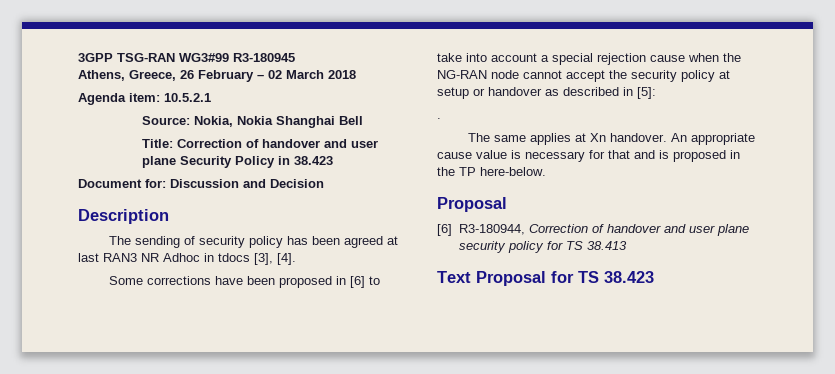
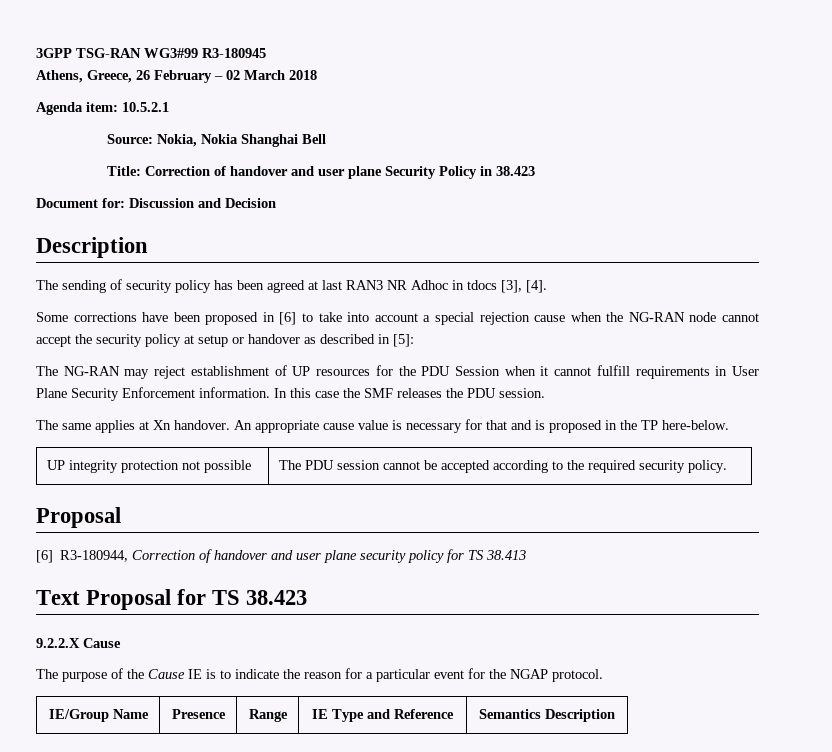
[437,118,441,119] . -> [36,365,759,379] [36,387,545,401] The NG-RAN may reject establishment of UP resources for the PDU Session when it cannot fulfill requirements in User Plane Security Enforcement information. In this case the SMF releases the PDU session.
(546, 171) none -> [47,460,252,473] [279,460,728,473] // UP integrity protection not possible | The PDU session cannot be accepted according to the required security policy.
(654, 277) none -> [36,638,121,648] [36,668,603,682] [48,709,149,722] [171,709,226,719] [248,709,288,722] [312,709,454,722] [479,709,615,722] // 9.2.2.X Cause // The purpose of the Cause IE is to indicate the reason for a particular event for the NGAP protocol. // IE/Group Name | Presence | Range | IE Type and Reference | Semantics Description

